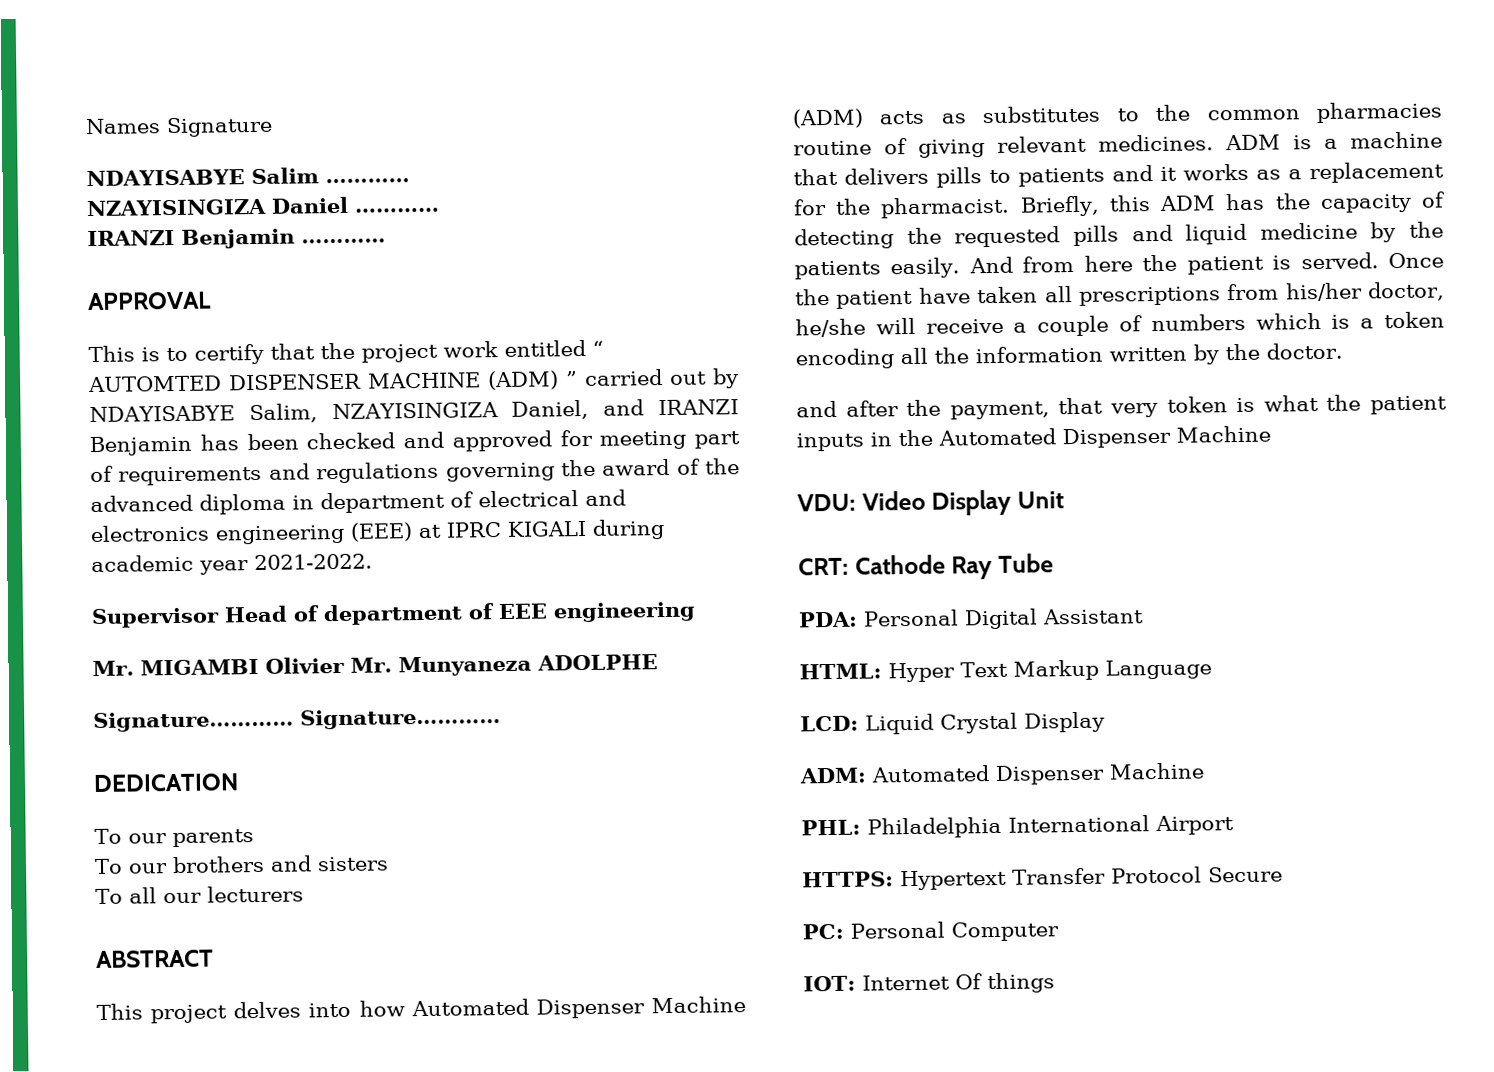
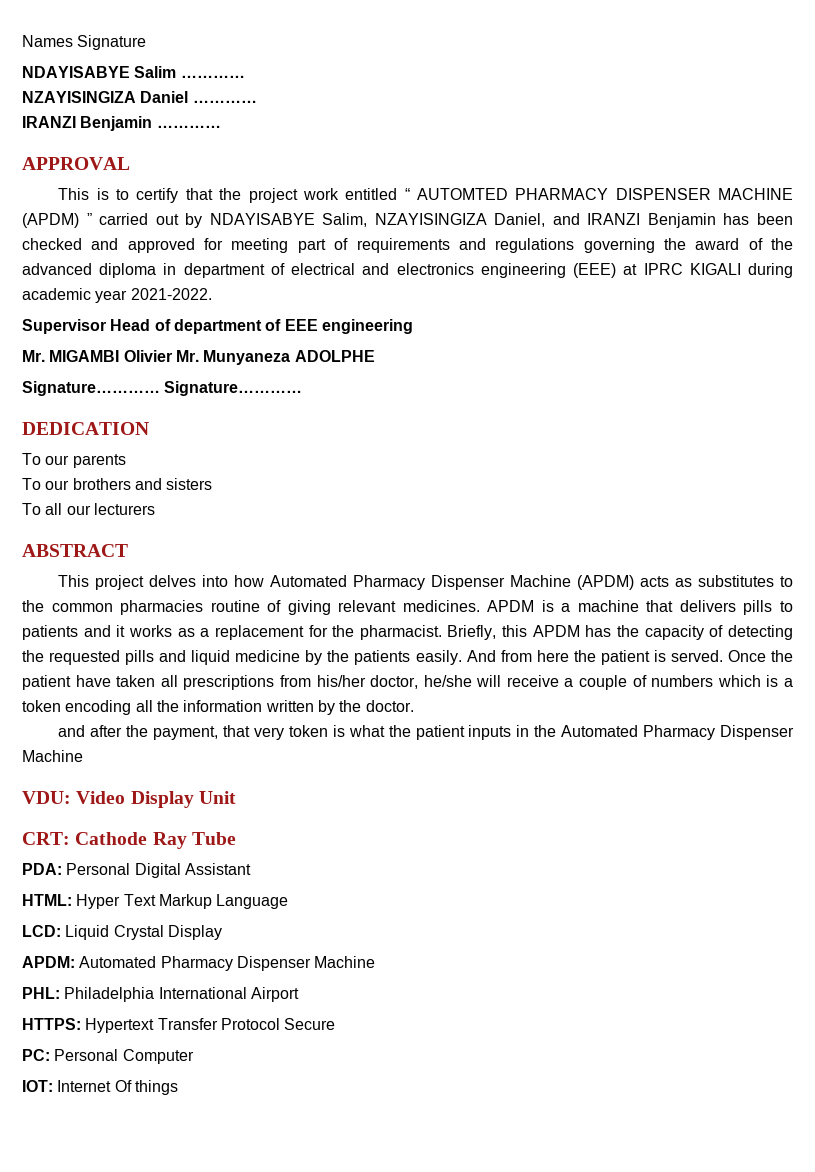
(222, 384) none -> [515,188,609,200] PHARMACY
[487,370,559,391] (ADM) -> [22,213,79,228] (APDM)
[535,996,746,1019] [792,108,864,129] Dispenser Machine (ADM) -> [353,575,635,590] Pharmacy Dispenser Machine (APDM)
[1225,134,1281,151] ADM -> [487,600,535,612] APDM
[1159,195,1217,211] ADM -> [532,625,580,637] APDM
(1056, 437) none -> [643,725,716,740] Pharmacy
[799,765,990,784] ADM: Automated -> [22,956,233,971] APDM: Automated Pharmacy

